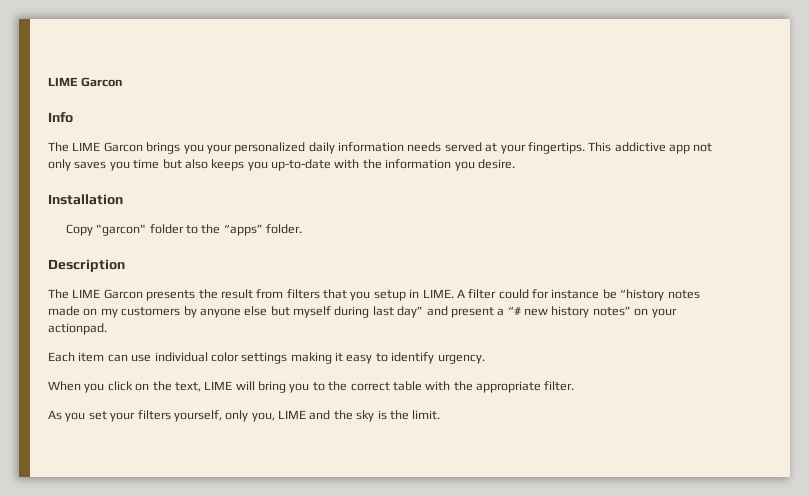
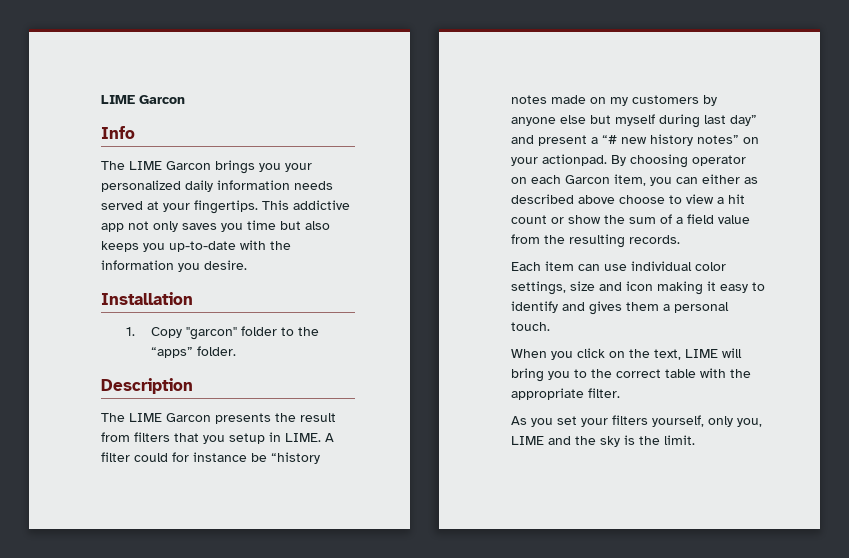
(123, 199) none -> [126,327,136,336] 1.
(107, 329) none -> [611,154,746,168] [511,174,758,186] [511,194,745,204] [511,214,750,224] [511,234,680,248] By choosing operator on each Garcon item, you can either as described above choose to view a hit count or show the sum of a field value from the resulting records.
[241,352,288,364] settings -> [511,281,653,295] settings, size and icon
[437,354,485,364] urgency. -> [562,301,729,315] [511,322,550,331] and gives them a personal touch.

